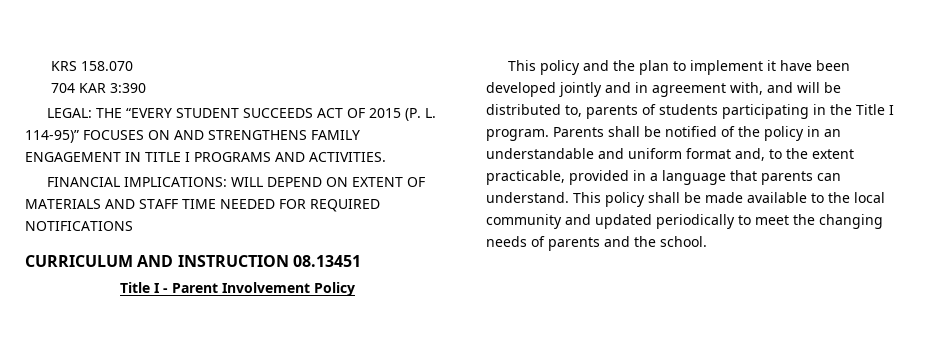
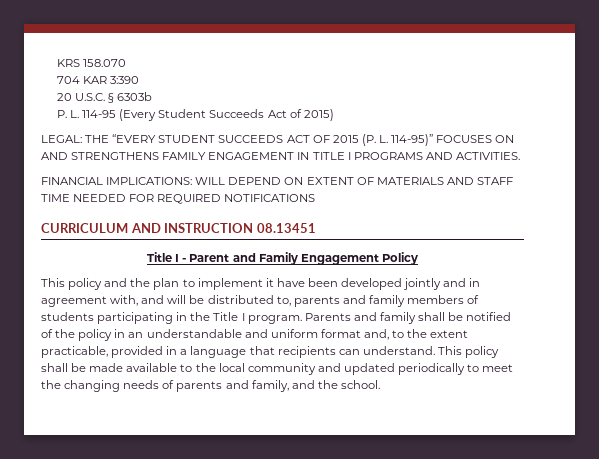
(147, 88) none -> [56,92,153,103] [56,109,334,121] // 20 U.S.C. § 6303b // P. L. 114-95 (Every Student Succeeds Act of 2015)
[222,282,310,293] Involvement -> [232,252,379,265] and Family Engagement
(638, 112) none -> [342,295,465,307] and family members
(604, 132) none -> [353,312,416,324] and family
[761,171,813,185] parents -> [277,346,336,358] recipients
(630, 241) none -> [251,380,315,392] family, and

